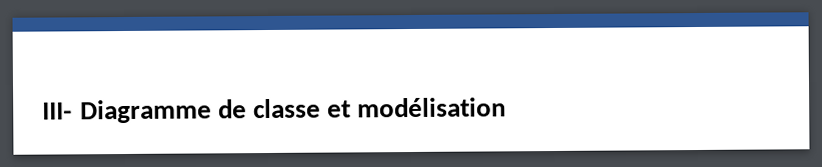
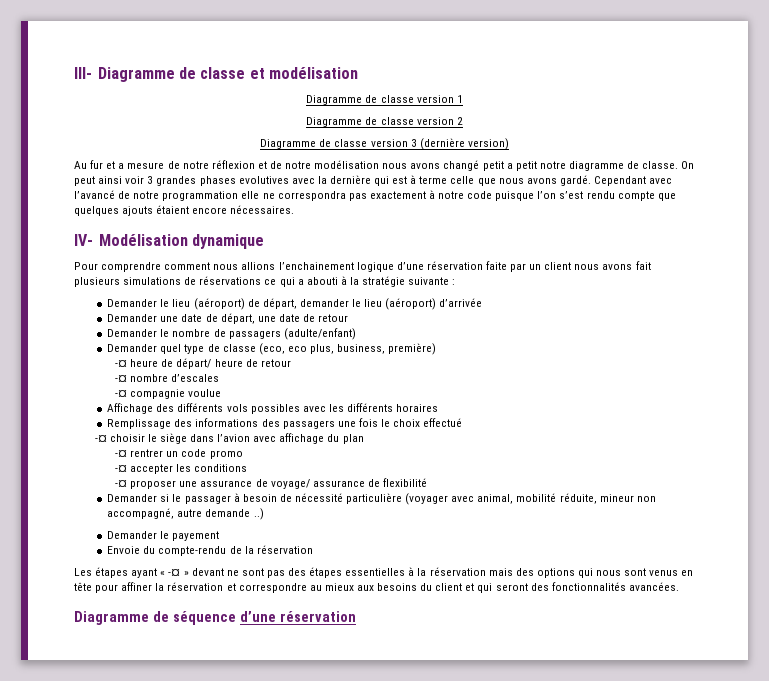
(507, 107) none -> [306,95,463,105] [306,117,463,127] [260,138,509,150] [74,160,695,171] [74,175,673,186] [74,190,676,201] [74,205,295,216] [74,234,265,249] [74,261,651,272] [74,276,456,287] [107,298,483,310] [107,313,349,324] [107,328,356,340] [107,343,437,355] [115,358,291,369] [115,374,220,383] [115,389,222,399] [107,403,439,414] [107,418,463,429] [94,433,364,444] [115,449,243,459] [115,464,248,474] [115,478,427,489] [107,493,656,505] [107,508,264,520] [107,531,220,541] [107,545,313,556] [74,567,694,578] [74,582,679,593] [74,611,356,625] // Diagramme de classe version 1 // Diagramme de classe version 2 // Diagramme de classe version 3 (dernière version) // Au fur et a mesure de notre réflexion et de notre modélisation nous avons changé petit a petit notre diagramme de classe. On peut ainsi voir 3 grandes phases evolutives avec la dernière qui est à terme celle que nous avons gardé. Cependant avec l’avancé de notre programmation elle ne correspondra pas exactement à notre code puisque l’on s’est rendu compte que quelques ajouts étaient encore nécessaires. // IV- Modélisation dynamique // Pour comprendre comment nous allions l’enchainement logique d’une réservation faite par un client nous avons fait plusieurs simulations de réservations ce qui a abouti à la stratégie suivante : // Demander le lieu (aéroport) de départ, demander le lieu (aéroport) d’arrivée // Demander une date de départ, une date de retour // Demander le nombre de passagers (adulte/enfant) // Demander quel type de classe (eco, eco plus, business, première) // -¤ heure de départ/ heure de retour // -¤ nombre d’escales // -¤ compagnie voulue // Affichage des différents vols possibles avec les différents horaires // Remplissage des informations des passagers une fois le choix effectué // -¤ choisir le siège dans l’avion avec affichage du plan // -¤ rentrer un code promo // -¤ accepter les conditions // -¤ proposer une assurance de voyage/ assurance de flexibilité // Demander si le passager à besoin de nécessité particulière (voyager avec animal, mobilité réduite, mineur non accompagné, autre demande ..) // Demander le payement // Envoie du compte-rendu de la réservation // Les étapes ayant « -¤ » devant ne sont pas des étapes essentielles à la réservation mais des options qui nous sont venus en tête pour affiner la réservation et correspondre au mieux aux besoins du client et qui seront des fonctionnalités avancées. // Diagramme de séquence d’une réservation

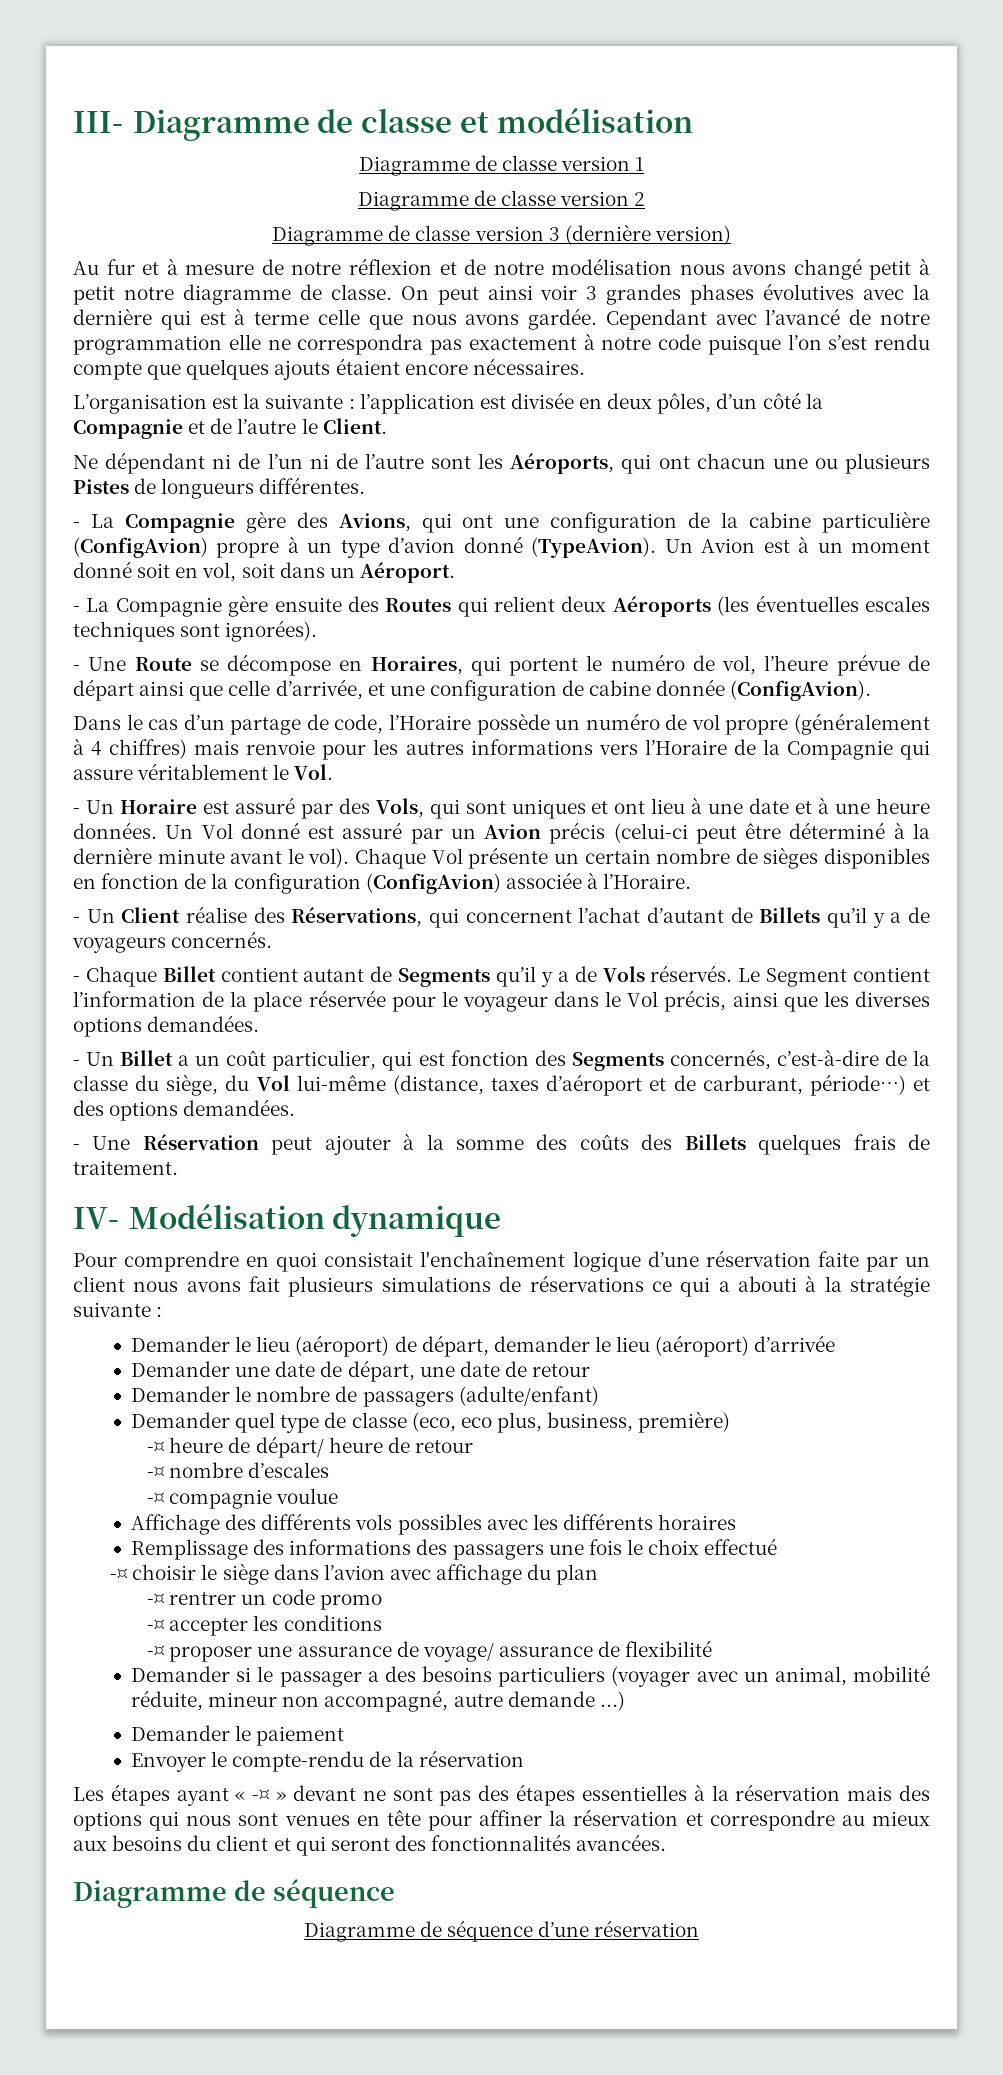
[118,163,125,169] a -> [166,258,178,275] à
[506,163,513,169] a -> [919,258,930,275] à
[238,176,289,184] evolutives -> [763,283,855,300] évolutives
[559,175,591,186] gardé. -> [528,308,598,330] gardée.
(295, 209) none -> [73,392,823,414] [73,418,387,439] [73,452,930,474] [73,477,366,499] [73,511,930,533] [73,536,930,558] [73,561,455,583] [73,595,930,617] [73,620,318,642] [73,654,930,676] [73,679,872,701] [73,713,930,735] [73,738,930,760] [73,763,334,780] [73,797,931,819] [73,822,930,844] [73,847,931,869] [73,872,692,894] [73,906,930,928] [72,931,273,953] [73,965,931,987] [73,990,930,1012] [73,1015,260,1037] [73,1049,931,1071] [73,1074,931,1096] [73,1099,296,1121] [73,1133,931,1155] [73,1160,178,1175] // L’organisation est la suivante : l’application est divisée en deux pôles, d’un côté la Compagnie et de l’autre le Client. // Ne dépendant ni de l’un ni de l’autre sont les Aéroports, qui ont chacun une ou plusieurs Pistes de longueurs différentes. // - La Compagnie gère des Avions, qui ont une configuration de la cabine particulière (ConfigAvion) propre à un type d’avion donné (TypeAvion). Un Avion est à un moment donné soit en vol, soit dans un Aéroport. // - La Compagnie gère ensuite des Routes qui relient deux Aéroports (les éventuelles escales techniques sont ignorées). // - Une Route se décompose en Horaires, qui portent le numéro de vol, l’heure prévue de départ ainsi que celle d’arrivée, et une configuration de cabine donnée (ConfigAvion). // Dans le cas d’un partage de code, l’Horaire possède un numéro de vol propre (généralement à 4 chiffres) mais renvoie pour les autres informations vers l’Horaire de la Compagnie qui assure véritablement le Vol. // - Un Horaire est assuré par des Vols, qui sont uniques et ont lieu à une date et à une heure données. Un Vol donné est assuré par un Avion précis (celui-ci peut être déterminé à la dernière minute avant le vol). Chaque Vol présente un certain nombre de sièges disponibles en fonction de la configuration (ConfigAvion) associée à l’Horaire. // - Un Client réalise des Réservations, qui concernent l’achat d’autant de Billets qu’il y a de voyageurs concernés. // - Chaque Billet contient autant de Segments qu’il y a de Vols réservés. Le Segment contient l’information de la place réservée pour le voyageur dans le Vol précis, ainsi que les diverses options demandées. // - Un Billet a un coût particulier, qui est fonction des Segments concernés, c’est-à-dire de la classe du siège, du Vol lui-même (distance, taxes d’aéroport et de carburant, période…) et des options demandées. // - Une Réservation peut ajouter à la somme des coûts des Billets quelques frais de traitement.
[164,262,354,270] comment nous allions l’enchainement -> [246,1251,566,1272] en quoi consistait l'enchaînement
[233,493,403,504] à besoin de nécessité particulière -> [367,1666,606,1687] a des besoins particuliers
(475, 499) none -> [743,1671,769,1682] un
[253,508,264,520] [107,531,220,541] [107,546,156,554] ..) // Demander le payement // Envoie du -> [599,1691,625,1711] [131,1725,345,1746] [131,1751,228,1772] ...) // Demander le paiement // Envoyer le
[649,570,679,576] venus -> [284,1815,350,1826] venues
(236, 618) none -> [303,1920,533,1942] // Diagramme de séquence

